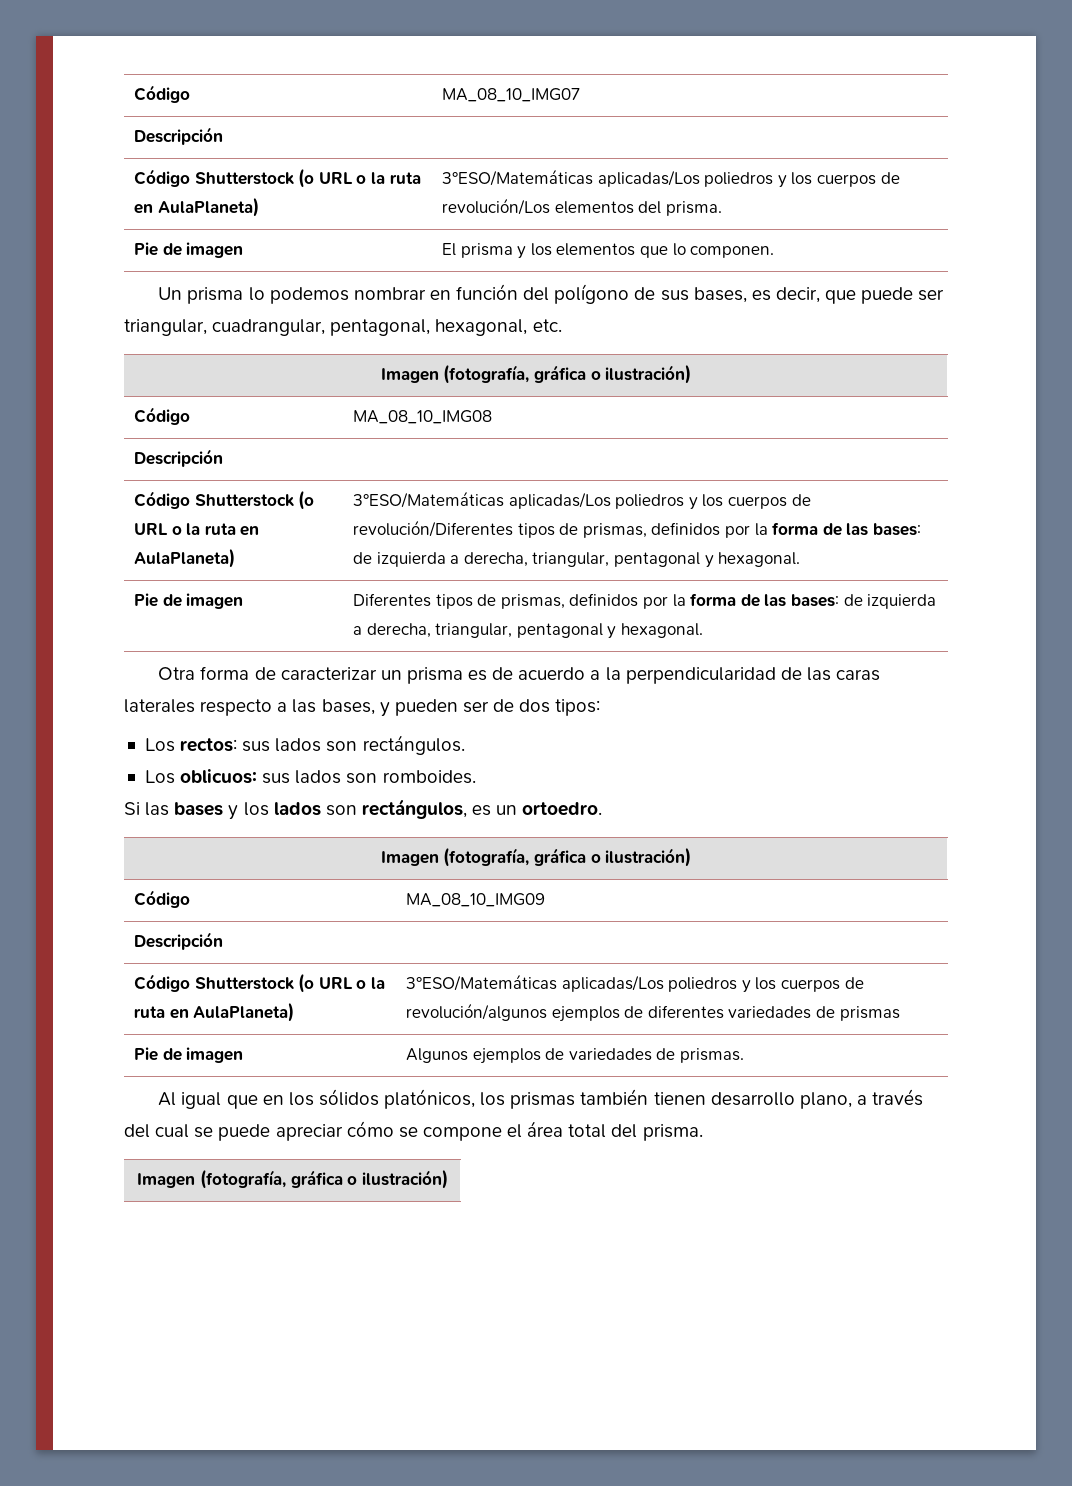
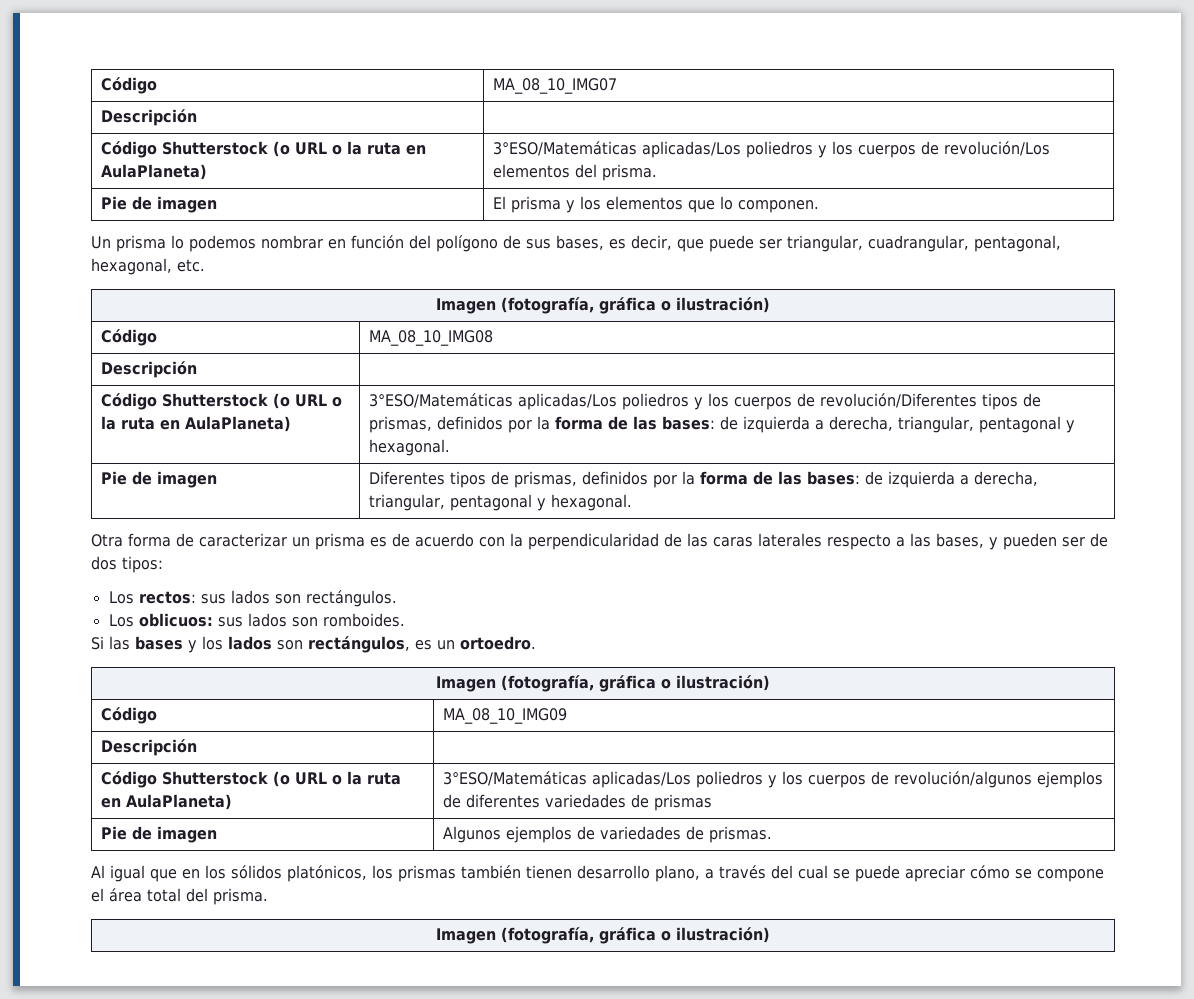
[590,670,601,680] a -> [479,537,505,547] con

